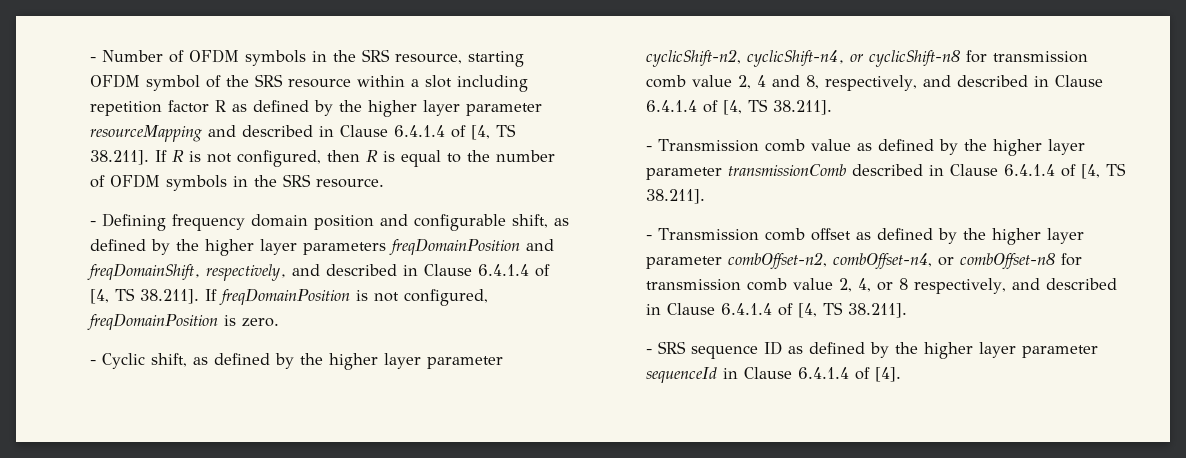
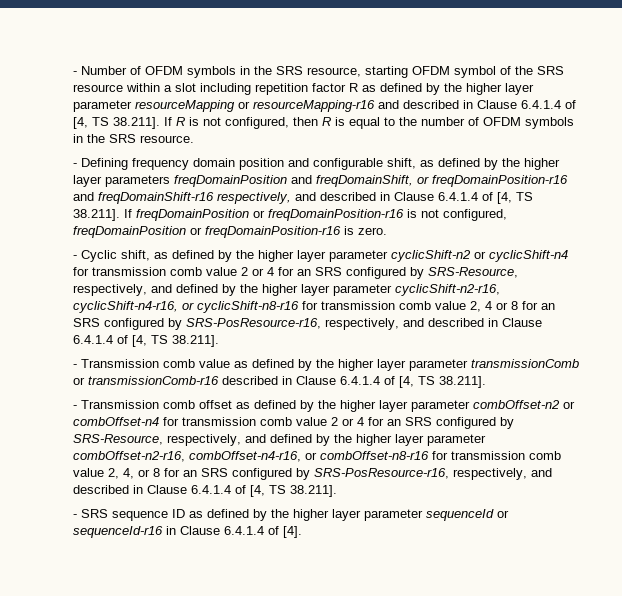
(202, 133) none -> [237,100,375,112] or resourceMapping-r16
(200, 272) none -> [416,175,568,187] [72,192,214,204] or freqDomainPosition-r16 and freqDomainShift-r16
(350, 297) none -> [252,209,404,221] or freqDomainPosition-r16
(218, 322) none -> [189,226,341,238] or freqDomainPosition-r16
[645,49,960,67] cyclicShift-n2, cyclicShift-n4, or cyclicShift-n8 -> [390,250,568,262] [72,267,518,279] [72,284,500,296] [72,301,299,313] cyclicShift-n2 or cyclicShift-n4 for transmission comb value 2 or 4 for an SRS configured by SRS-Resource, respectively, and defined by the higher layer parameter cyclicShift-n2-r16, cyclicShift-n4-r16, or cyclicShift-n8-r16
[771,75,819,89] and 8, -> [495,301,555,310] [72,318,321,330] or 8 for an SRS configured by SRS-PosResource-r16,
(846, 170) none -> [72,376,219,385] or transmissionComb-r16
[727,252,1055,270] combOffset-n2, combOffset-n4, or combOffset-n8 -> [472,400,575,409] [72,417,514,429] [72,434,486,446] [72,451,429,462] combOffset-n2 or combOffset-n4 for transmission comb value 2 or 4 for an SRS configured by SRS-Resource, respectively, and defined by the higher layer parameter combOffset-n2-r16, combOffset-n4-r16, or combOffset-n8-r16
(908, 284) none -> [163,468,449,480] for an SRS configured by SRS-PosResource-r16,
(717, 375) none -> [496,510,509,518] [72,526,163,538] or sequenceId-r16

